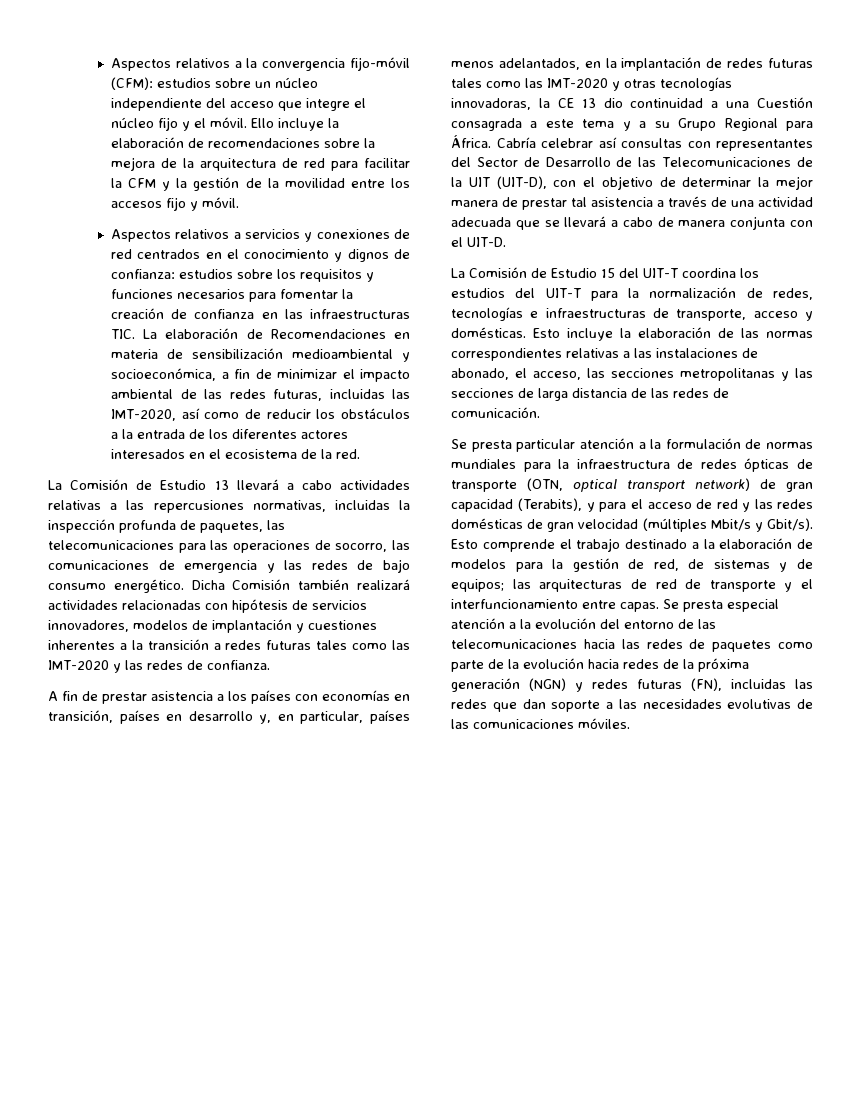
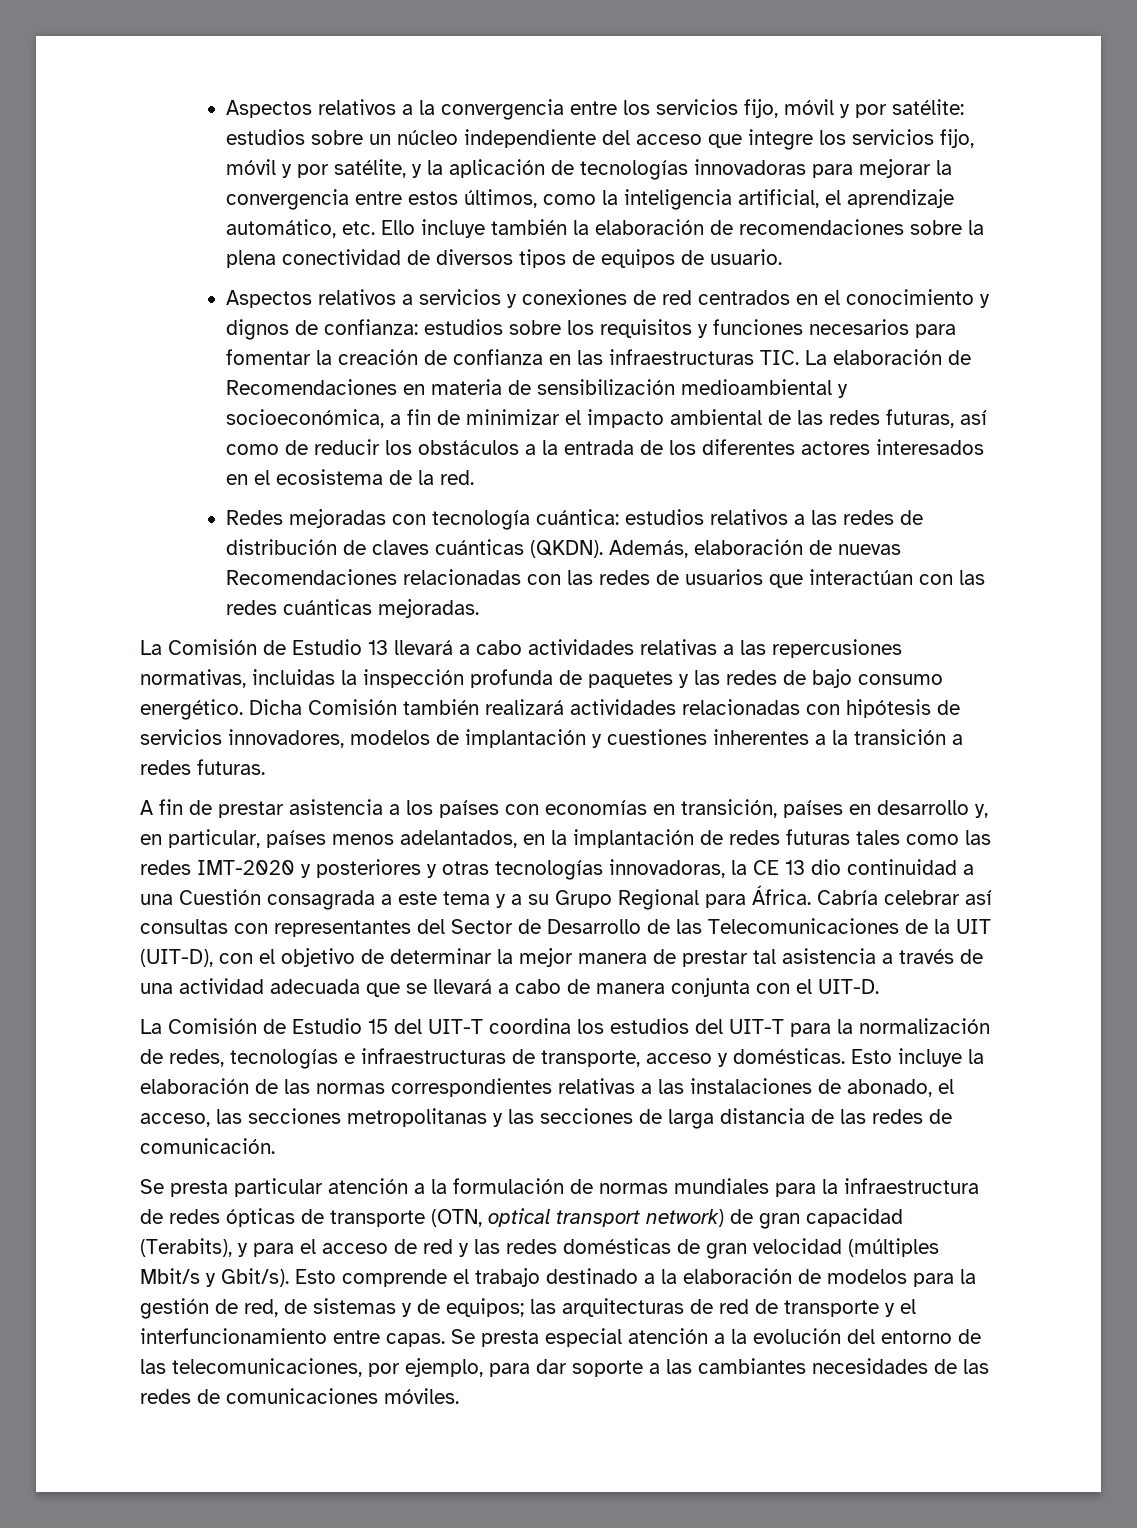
[350,57,410,71] [111,77,154,90] fijo-móvil (CFM): -> [570,99,965,118] entre los servicios fijo, móvil y por satélite:
[354,98,367,108] [111,117,248,131] el núcleo fijo y el móvil. -> [819,129,975,148] [226,159,953,180] [226,189,955,210] [226,219,376,238] los servicios fijo, móvil y por satélite, y la aplicación de tecnologías innovadoras para mejorar la convergencia entre estos últimos, como la inteligencia artificial, el aprendizaje automático, etc.
(325, 124) none -> [491,219,568,235] también
[111,157,411,171] [111,177,410,191] [111,197,240,211] mejora de la arquitectura de red para facilitar la CFM y la gestión de la movilidad entre los accesos fijo y móvil. -> [226,249,783,268] plena conectividad de diversos tipos de equipos de usuario.
[329,389,410,399] [111,409,177,421] incluidas las IMT-2020, -> (955, 418) none
(361, 454) none -> [226,509,924,530] [226,539,902,558] [226,569,986,588] [226,599,480,618] // Redes mejoradas con tecnología cuántica: estudios relativos a las redes de distribución de claves cuánticas (QKDN). Además, elaboración de nuevas Recomendaciones relacionadas con las redes de usuarios que interactúan con las redes cuánticas mejoradas.
[200,520,285,533] [48,540,411,553] [48,560,258,573] paquetes, las telecomunicaciones para las operaciones de socorro, las comunicaciones de emergencia -> [588,671,673,688] paquetes
[266,640,411,650] [48,660,270,673] futuras tales como las IMT-2020 y las redes de confianza. -> [197,759,265,775] futuras.
[547,78,620,91] IMT-2020 y -> [140,859,437,878] redes IMT-2020 y posteriores y
[451,639,813,652] [451,658,749,672] [451,678,813,692] [451,699,813,712] [451,719,469,729] telecomunicaciones hacia las redes de paquetes como parte de la evolución hacia redes de la próxima generación (NGN) y redes futuras (FN), incluidas las redes que dan soporte a las necesidades evolutivas de las -> [172,1358,989,1377] [140,1389,220,1404] telecomunicaciones, por ejemplo, para dar soporte a las cambiantes necesidades de las redes de

